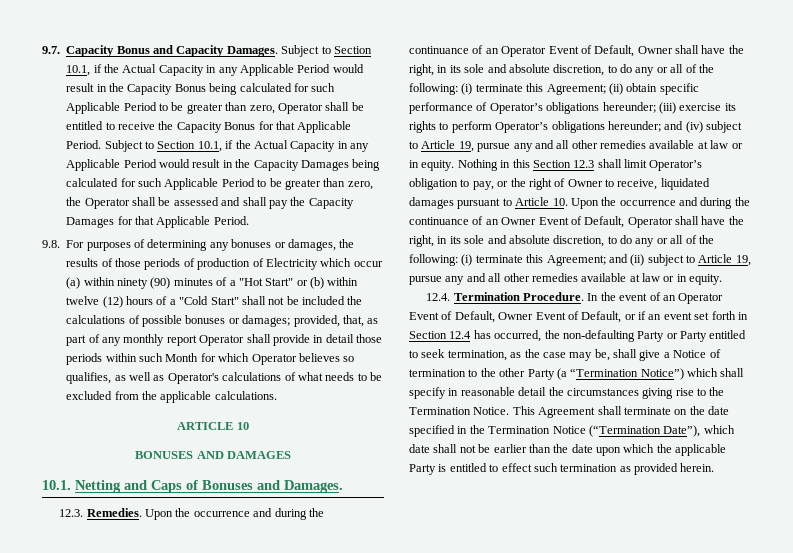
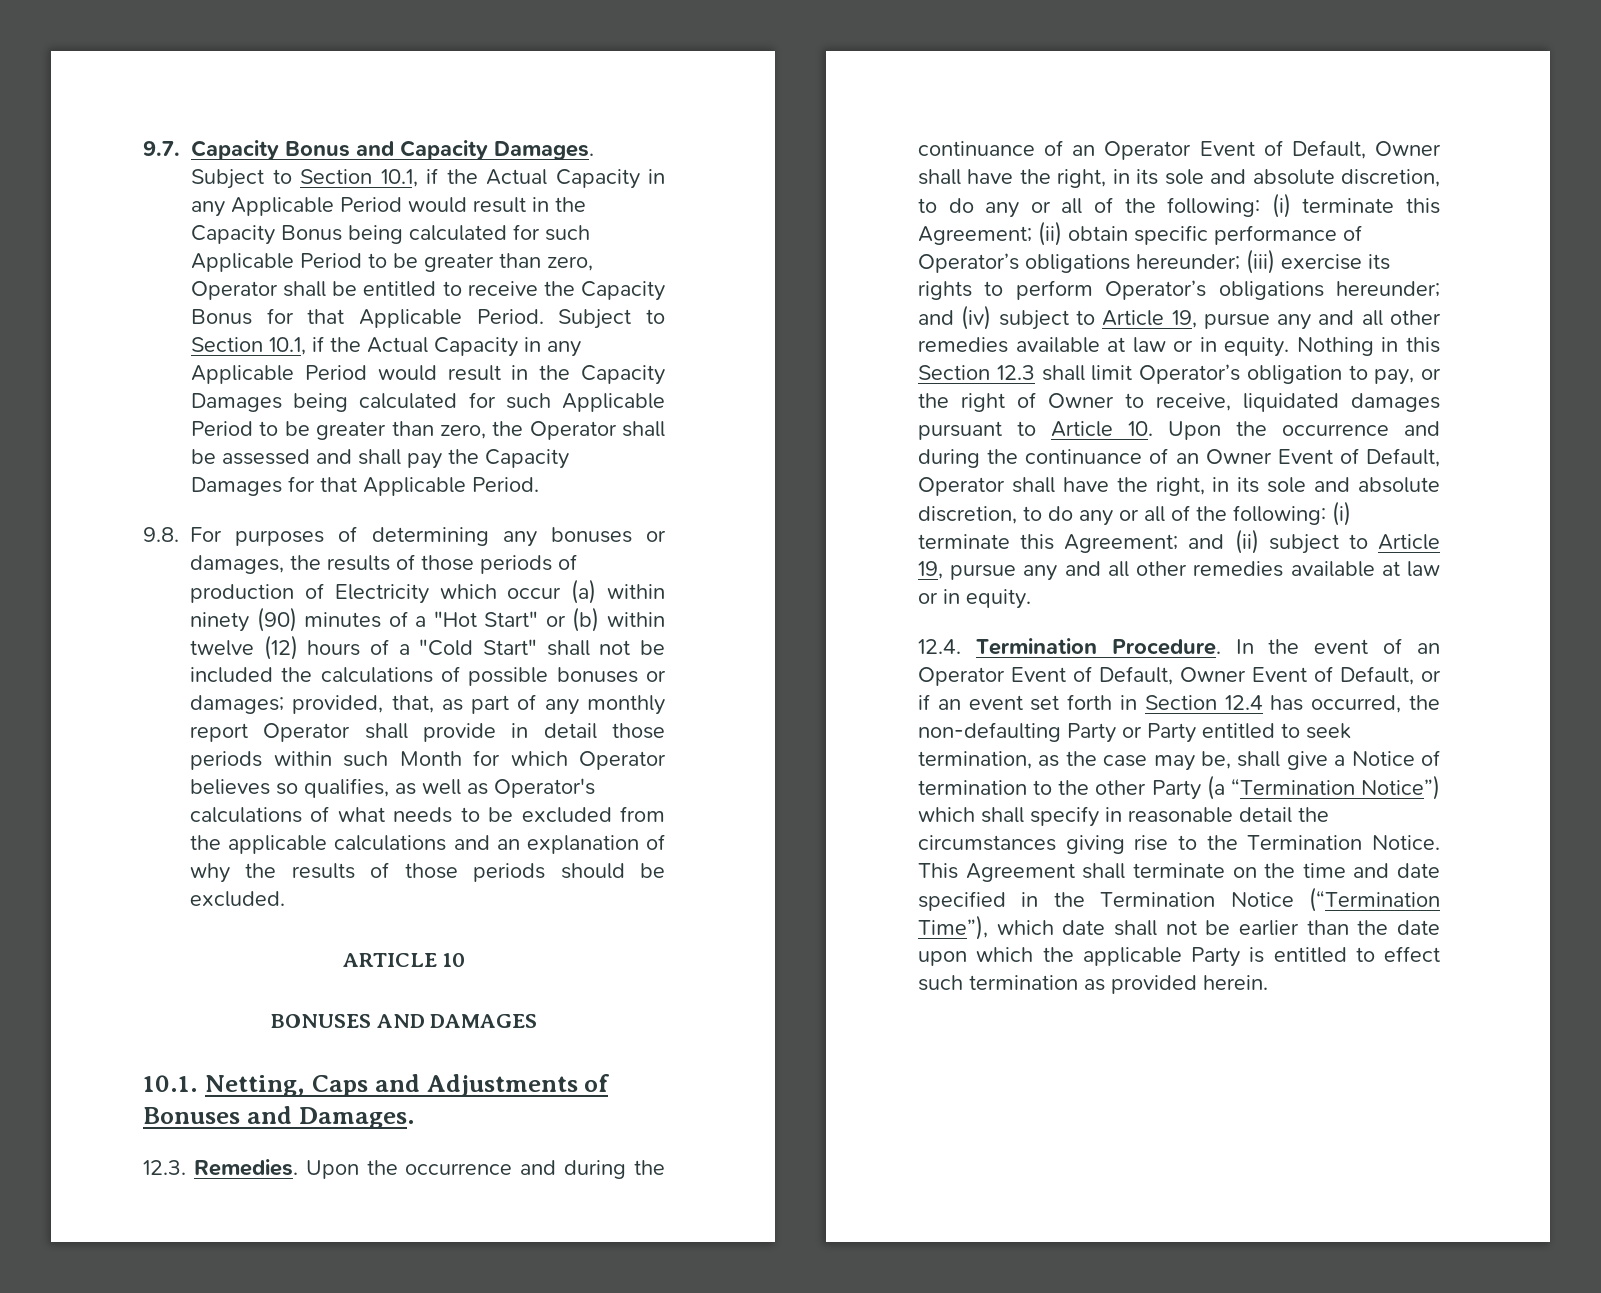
[214,391,277,400] calculations. -> [334,834,666,854] [190,862,665,883] [190,891,285,907] calculations and an explanation of why the results of those periods should be excluded.
[75,480,182,493] Netting and Caps -> [204,1074,578,1097] Netting, Caps and Adjustments
(705, 410) none -> [1302,863,1390,878] time and
[663,425,701,437] Date”), -> [918,915,988,940] Time”),

